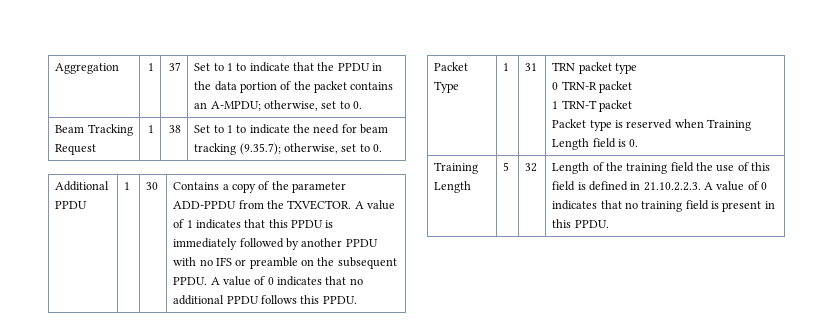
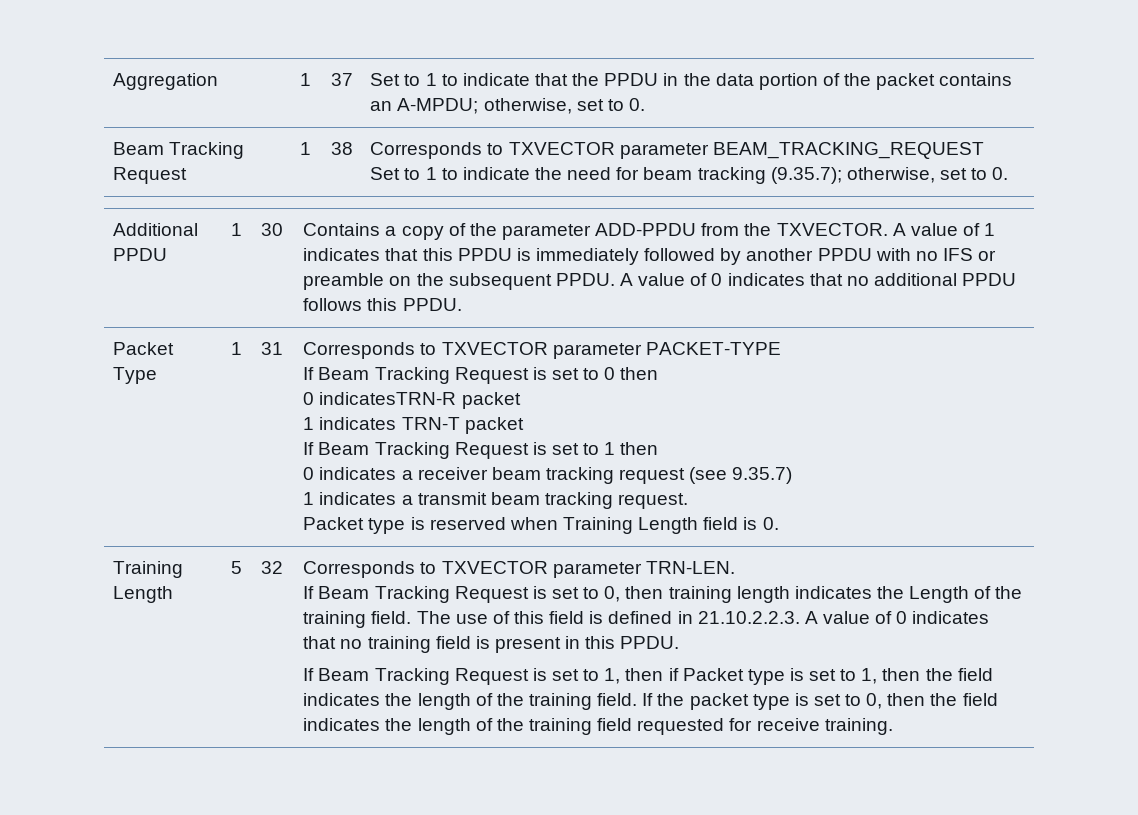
(181, 129) none -> [370,142,984,159] Corresponds to TXVECTOR parameter BEAM_TRACKING_REQUEST //
[552,62,637,74] [552,81,597,90] TRN packet type // 0 TRN-R -> [303,342,781,359] [303,367,659,384] [303,392,457,405] Corresponds to TXVECTOR parameter PACKET-TYPE // If Beam Tracking Request is set to 0 then // 0 indicatesTRN-R
(559, 105) none -> [319,417,397,430] indicates
(632, 106) none -> [303,442,659,459] [303,467,793,484] [303,492,689,509] // If Beam Tracking Request is set to 1 then // 0 indicates a receiver beam tracking request (see 9.35.7) // 1 indicates a transmit beam tracking request.
(538, 167) none -> [303,561,735,578] [303,586,904,603] Corresponds to TXVECTOR parameter TRN-LEN. // If Beam Tracking Request is set to 0, then training length indicates the
[670,162,714,172] field the -> [371,611,451,624] field. The
(609, 224) none -> [303,668,993,685] [303,693,998,710] [303,718,893,735] // If Beam Tracking Request is set to 1, then if Packet type is set to 1, then the field indicates the length of the training field. If the packet type is set to 0, then the field indicates the length of the training field requested for receive training.

